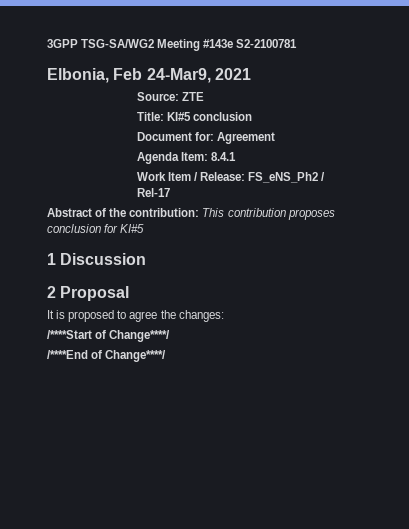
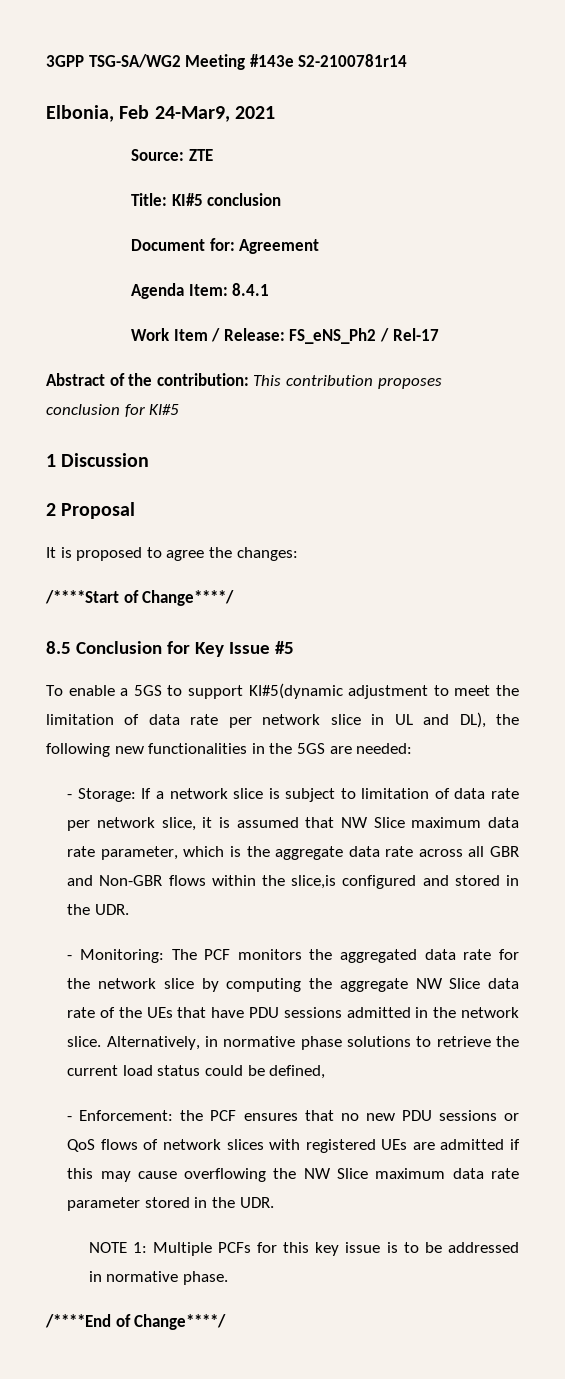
[236,39,298,48] S2-2100781 -> [298,54,408,67] S2-2100781r14
(171, 336) none -> [46,641,294,657] [46,683,519,699] [46,712,519,728] [46,743,413,757] [67,788,519,802] [67,817,519,831] [67,846,519,860] [67,875,520,889] [67,904,129,915] [67,949,519,963] [67,978,519,992] [67,1007,519,1018] [67,1036,519,1050] [67,1065,326,1079] [67,1110,519,1121] [67,1139,520,1153] [67,1168,519,1182] [67,1197,274,1211] [88,1242,519,1256] [88,1271,228,1285] // 8.5 Conclusion for Key Issue #5 // To enable a 5GS to support KI#5(dynamic adjustment to meet the limitation of data rate per network slice in UL and DL), the following new functionalities in the 5GS are needed: // - Storage: If a network slice is subject to limitation of data rate per network slice, it is assumed that NW Slice maximum data rate parameter, which is the aggregate data rate across all GBR and Non-GBR flows within the slice,is configured and stored in the UDR. // - Monitoring: The PCF monitors the aggregated data rate for the network slice by computing the aggregate NW Slice data rate of the UEs that have PDU sessions admitted in the network slice. Alternatively, in normative phase solutions to retrieve the current load status could be defined, // - Enforcement: the PCF ensures that no new PDU sessions or QoS flows of network slices with registered UEs are admitted if this may cause overflowing the NW Slice maximum data rate parameter stored in the UDR. // NOTE 1: Multiple PCFs for this key issue is to be addressed in normative phase.

